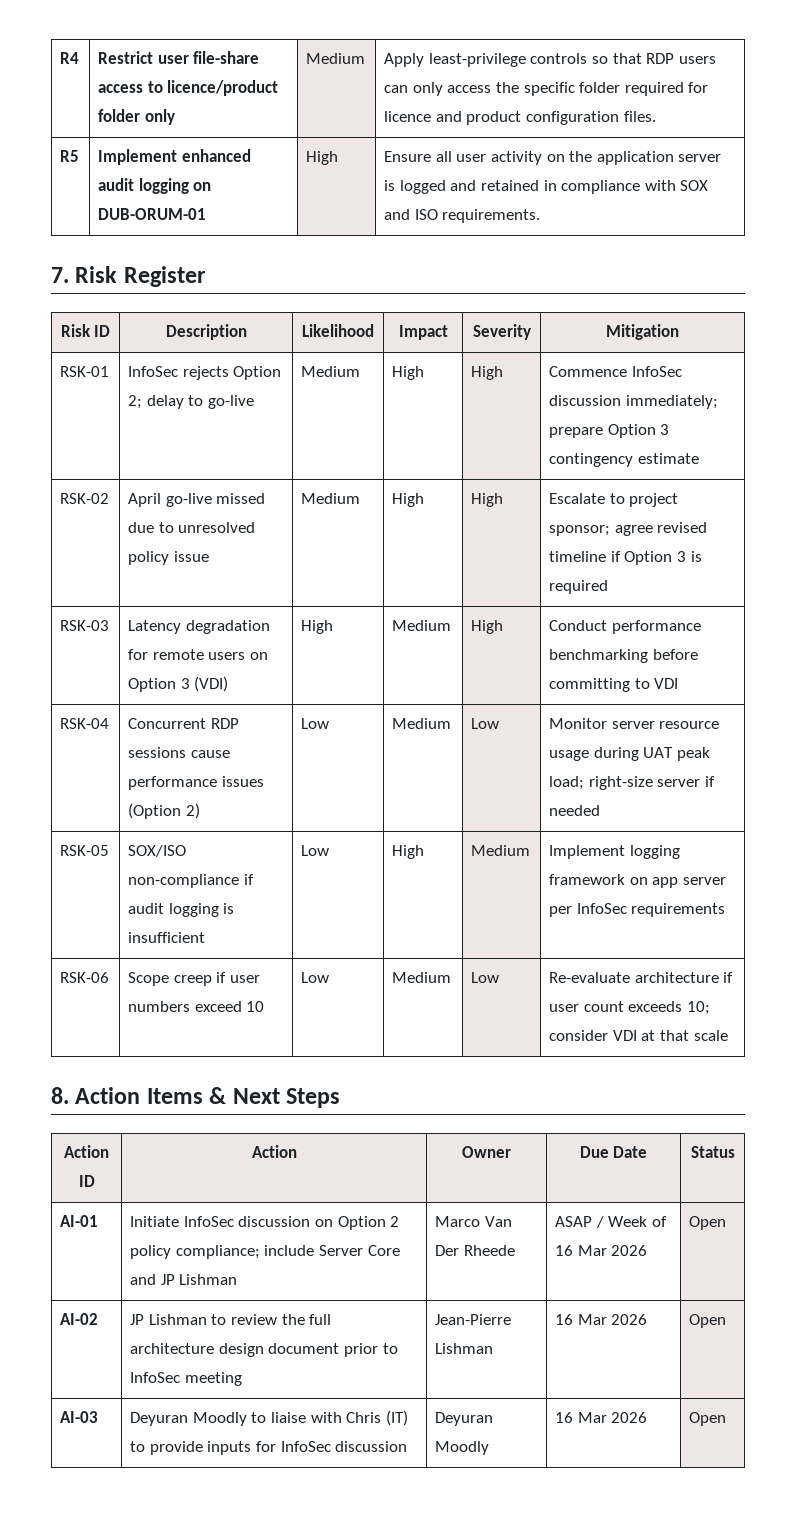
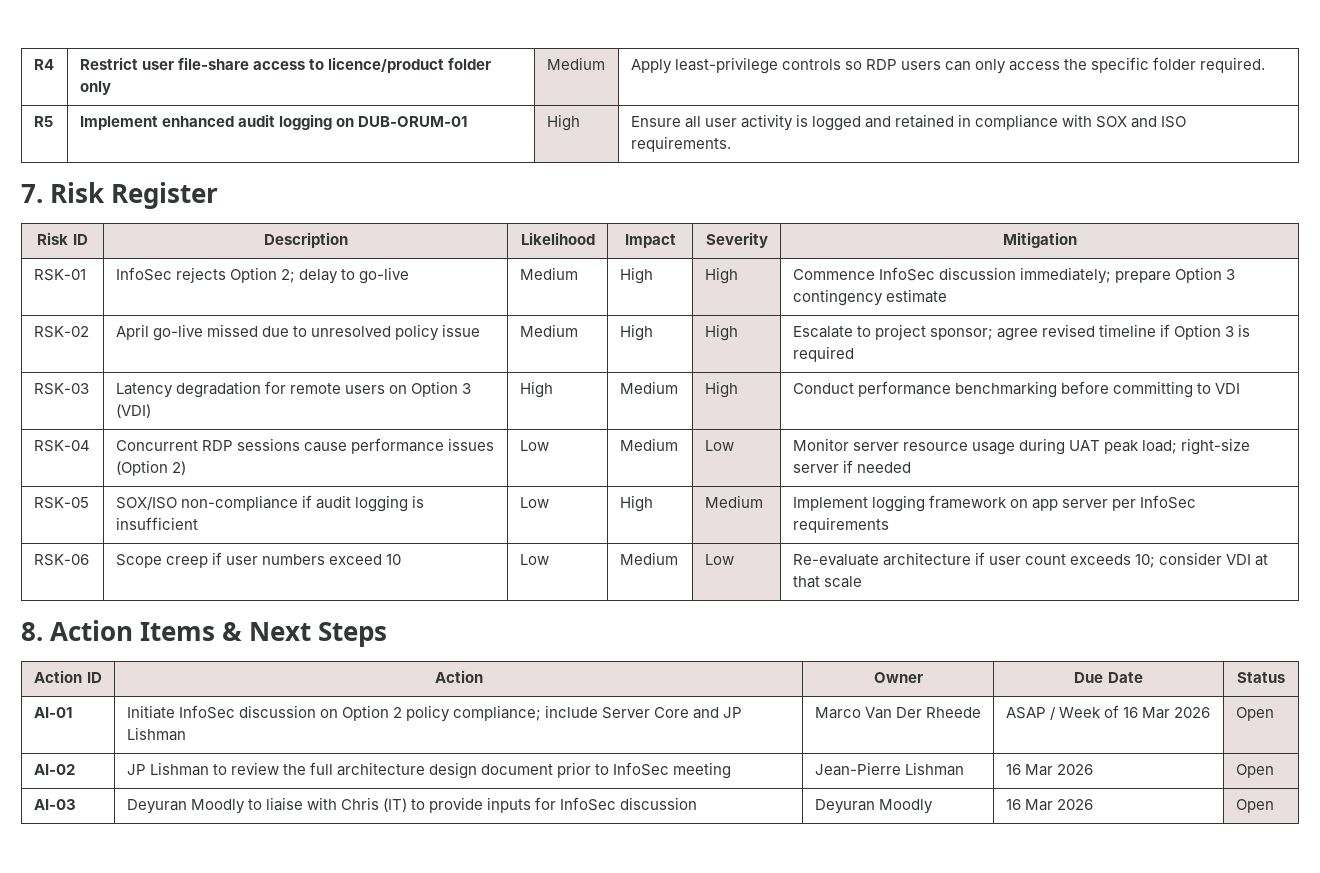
[612,53,642,64] that -> (862, 65) none
[624,82,709,96] [384,111,656,125] required for licence and product configuration files. -> [1200,57,1266,73] required.
[546,151,722,165] on the application server -> (793, 122) none

